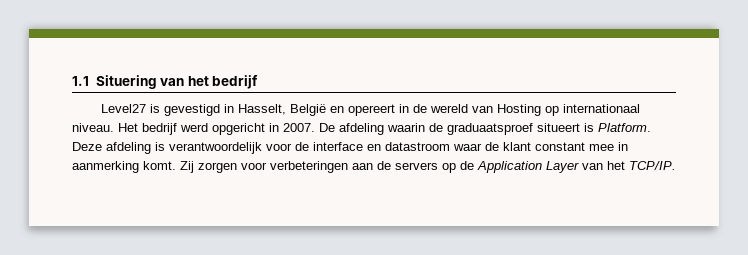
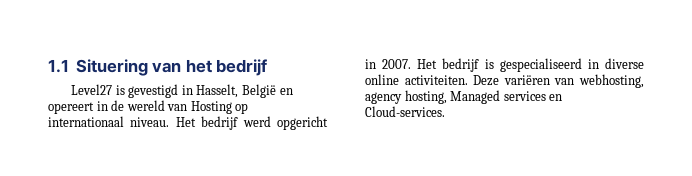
[319,123,651,135] [72,142,628,154] [72,161,676,173] De afdeling waarin de graduaatsproef situeert is Platform. Deze afdeling is verantwoordelijk voor de interface en datastroom waar de klant constant mee in aanmerking komt. Zij zorgen voor verbeteringen aan de servers op de Application Layer van het TCP/IP. -> [417,58,644,72] [365,74,644,88] [365,90,563,104] [365,106,445,117] Het bedrijf is gespecialiseerd in diverse online activiteiten. Deze variëren van webhosting, agency hosting, Managed services en Cloud-services.

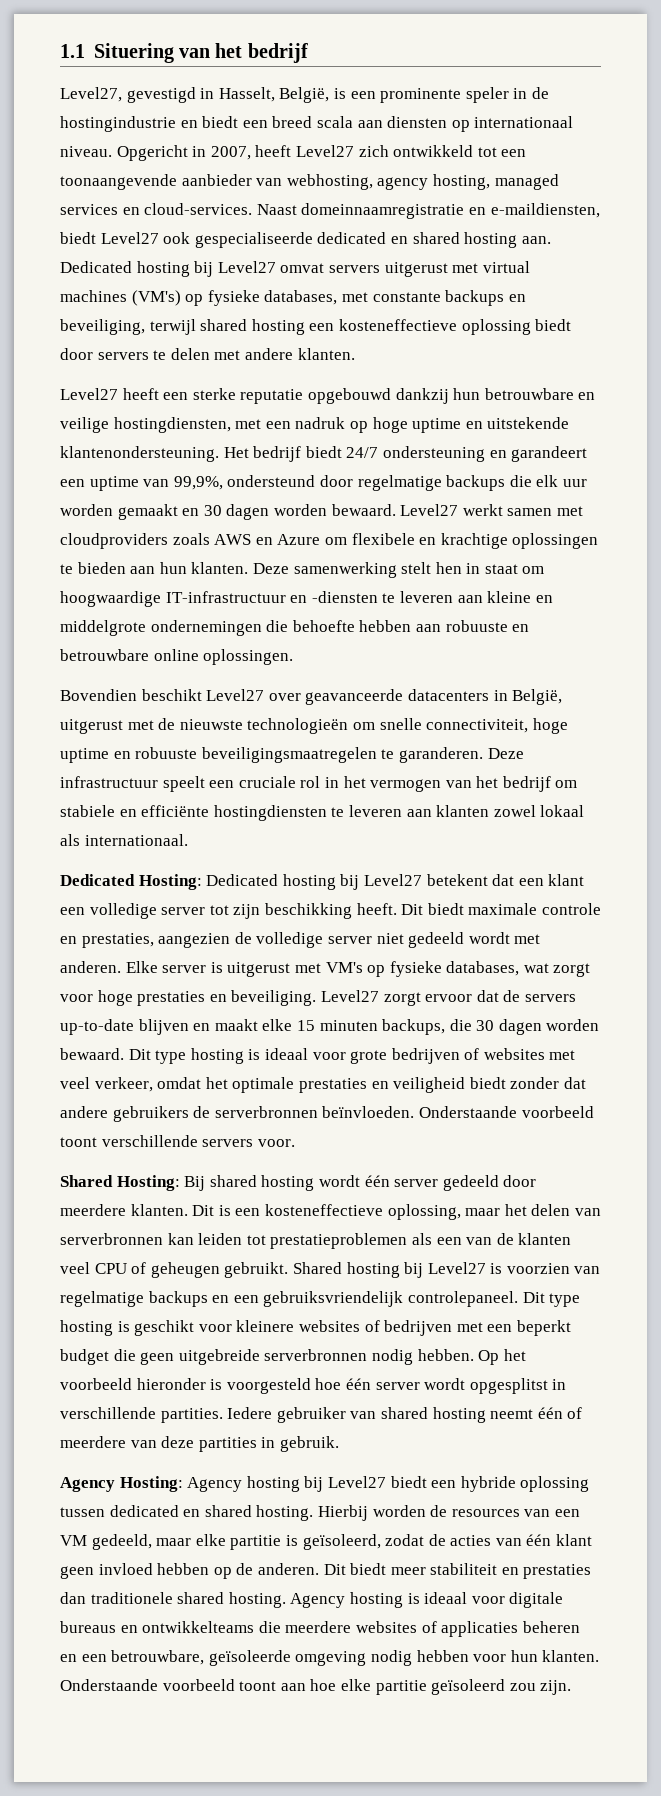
[71,84,125,95] Level27 is -> [60,87,122,102] Level27,
[241,84,293,98] [48,100,249,114] [48,116,328,130] [365,58,644,72] [365,74,550,86] België en opereert in de wereld van Hosting op internationaal niveau. Het bedrijf werd opgericht in 2007. Het bedrijf is gespecialiseerd in diverse online activiteiten. Deze variëren -> [279,87,549,103] [60,116,574,132] [60,145,527,161] [60,174,252,190] België, is een prominente speler in de hostingindustrie en biedt een breed scala aan diensten op internationaal niveau. Opgericht in 2007, heeft Level27 zich ontwikkeld tot een toonaangevende aanbieder
[450,90,501,104] Managed -> [494,174,559,190] managed
[365,106,445,117] Cloud-services. -> [144,203,600,219] [60,232,551,248] [60,261,530,277] [60,290,526,306] [60,319,572,335] [60,348,355,360] [60,388,596,404] [60,417,570,433] [60,446,588,462] [60,475,587,491] [60,504,583,520] [60,533,599,549] [60,562,545,578] [60,591,553,607] [60,620,530,636] [60,649,294,665] [60,689,563,705] [60,718,568,734] [60,747,524,763] [60,776,578,792] [60,805,585,821] [60,834,188,846] [60,874,585,890] [60,903,601,919] [60,932,541,948] [60,961,591,977] [60,990,576,1006] [60,1019,600,1035] [60,1048,576,1064] [60,1077,586,1093] [60,1106,594,1122] [60,1135,295,1147] [60,1175,537,1191] [60,1204,601,1220] [60,1233,572,1249] [60,1262,601,1278] [60,1291,581,1307] [60,1320,571,1336] [60,1349,526,1365] [60,1378,567,1394] [60,1407,583,1423] [60,1436,339,1452] [60,1476,590,1492] [60,1505,580,1521] [60,1534,593,1550] [60,1563,592,1579] [60,1592,564,1608] [60,1621,580,1637] [60,1650,600,1666] [60,1679,572,1695] cloud-services. Naast domeinnaamregistratie en e-maildiensten, biedt Level27 ook gespecialiseerde dedicated en shared hosting aan. Dedicated hosting bij Level27 omvat servers uitgerust met virtual machines (VM's) op fysieke databases, met constante backups en beveiliging, terwijl shared hosting een kosteneffectieve oplossing biedt door servers te delen met andere klanten. // Level27 heeft een sterke reputatie opgebouwd dankzij hun betrouwbare en veilige hostingdiensten, met een nadruk op hoge uptime en uitstekende klantenondersteuning. Het bedrijf biedt 24/7 ondersteuning en garandeert een uptime van 99,9%, ondersteund door regelmatige backups die elk uur worden gemaakt en 30 dagen worden bewaard. Level27 werkt samen met cloudproviders zoals AWS en Azure om flexibele en krachtige oplossingen te bieden aan hun klanten. Deze samenwerking stelt hen in staat om hoogwaardige IT-infrastructuur en -diensten te leveren aan kleine en middelgrote ondernemingen die behoefte hebben aan robuuste en betrouwbare online oplossingen. // Bovendien beschikt Level27 over geavanceerde datacenters in België, uitgerust met de nieuwste technologieën om snelle connectiviteit, hoge uptime en robuuste beveiligingsmaatregelen te garanderen. Deze infrastructuur speelt een cruciale rol in het vermogen van het bedrijf om stabiele en efficiënte hostingdiensten te leveren aan klanten zowel lokaal als internationaal. // Dedicated Hosting: Dedicated hosting bij Level27 betekent dat een klant een volledige server tot zijn beschikking heeft. Dit biedt maximale controle en prestaties, aangezien de volledige server niet gedeeld wordt met anderen. Elke server is uitgerust met VM's op fysieke databases, wat zorgt voor hoge prestaties en beveiliging. Level27 zorgt ervoor dat de servers up-to-date blijven en maakt elke 15 minuten backups, die 30 dagen worden bewaard. Dit type hosting is ideaal voor grote bedrijven of websites met veel verkeer, omdat het optimale prestaties en veiligheid biedt zonder dat andere gebruikers de serverbronnen beïnvloeden. Onderstaande voorbeeld toont verschillende servers voor. // Shared Hosting: Bij shared hosting wordt één server gedeeld door meerdere klanten. Dit is een kosteneffectieve oplossing, maar het delen van serverbronnen kan leiden tot prestatieproblemen als een van de klanten veel CPU of geheugen gebruikt. Shared hosting bij Level27 is voorzien van regelmatige backups en een gebruiksvriendelijk controlepaneel. Dit type hosting is geschikt voor kleinere websites of bedrijven met een beperkt budget die geen uitgebreide serverbronnen nodig hebben. Op het voorbeeld hieronder is voorgesteld hoe één server wordt opgesplitst in verschillende partities. Iedere gebruiker van shared hosting neemt één of meerdere van deze partities in gebruik. // Agency Hosting: Agency hosting bij Level27 biedt een hybride oplossing tussen dedicated en shared hosting. Hierbij worden de resources van een VM gedeeld, maar elke partitie is geïsoleerd, zodat de acties van één klant geen invloed hebben op de anderen. Dit biedt meer stabiliteit en prestaties dan traditionele shared hosting. Agency hosting is ideaal voor digitale bureaus en ontwikkelteams die meerdere websites of applicaties beheren en een betrouwbare, geïsoleerde omgeving nodig hebben voor hun klanten. Onderstaande voorbeeld toont aan hoe elke partitie geïsoleerd zou zijn.

